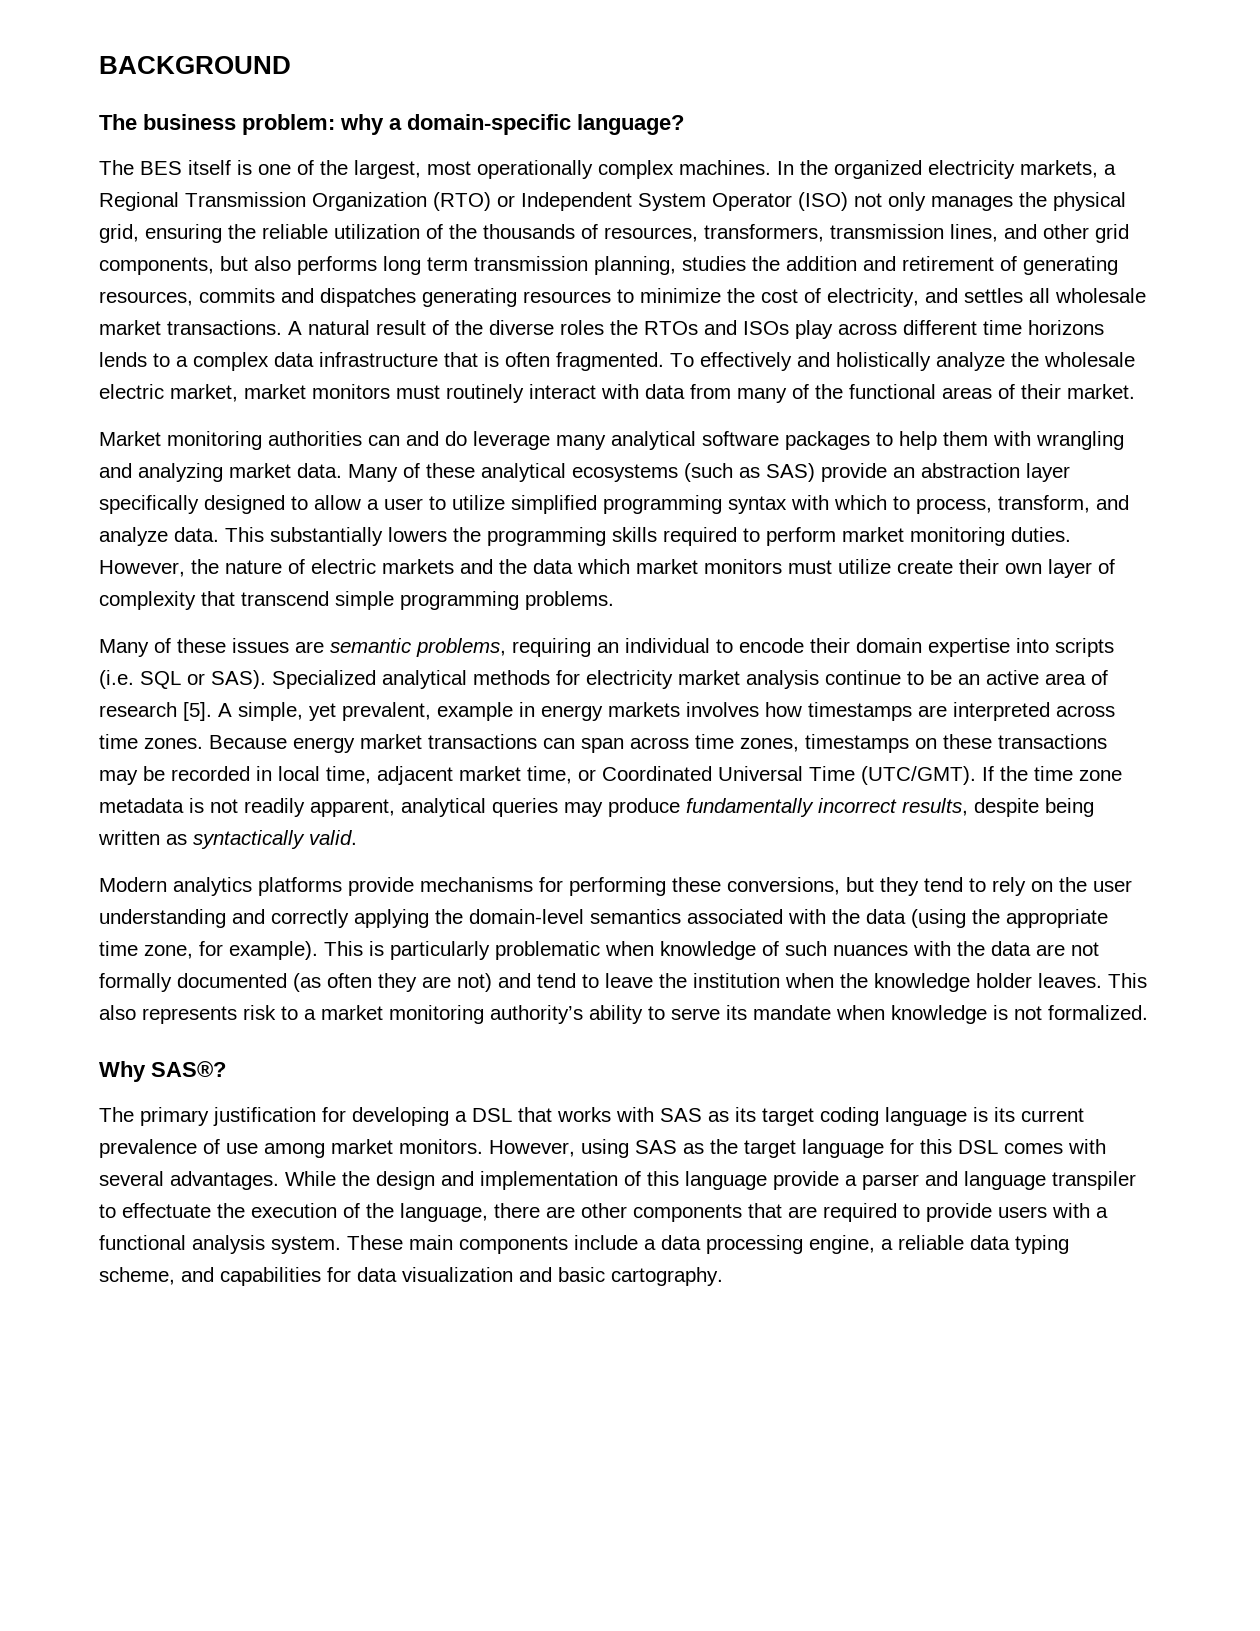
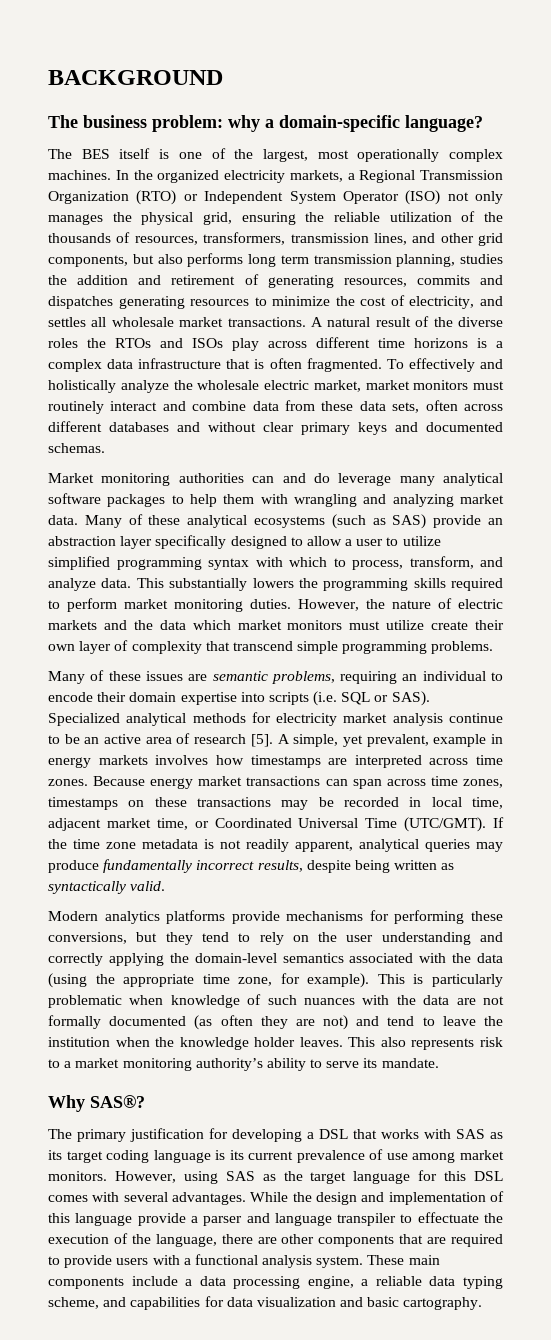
[99,352,170,367] lends to -> [477,338,487,348] is
[601,384,1135,403] with data from many of the functional areas of their market. -> [162,400,503,413] [48,421,503,435] [48,443,105,453] and combine data from these data sets, often across different databases and without clear primary keys and documented schemas.
[753,1005,1148,1024] mandate when knowledge is not formalized. -> [381,1058,439,1068] mandate.

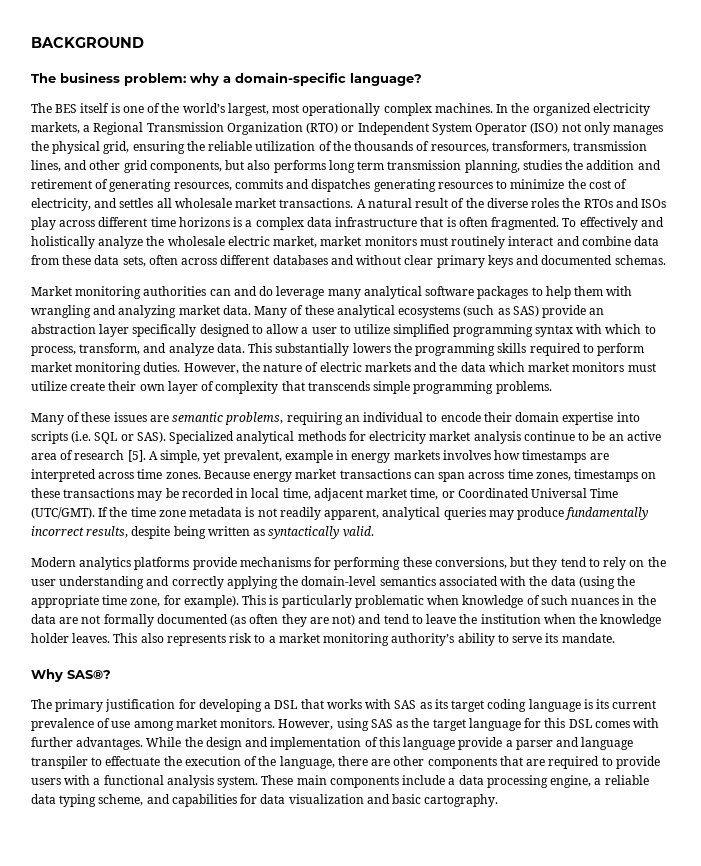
(254, 154) none -> [182,103,225,113] world’s
[232,641,293,651] transcend -> [307,381,370,391] transcends
[362,995,390,1005] with -> [622,595,635,605] in
[123,1192,168,1202] several -> [31,737,73,747] further

